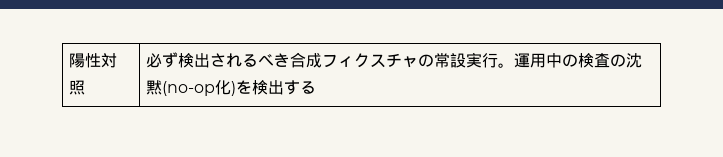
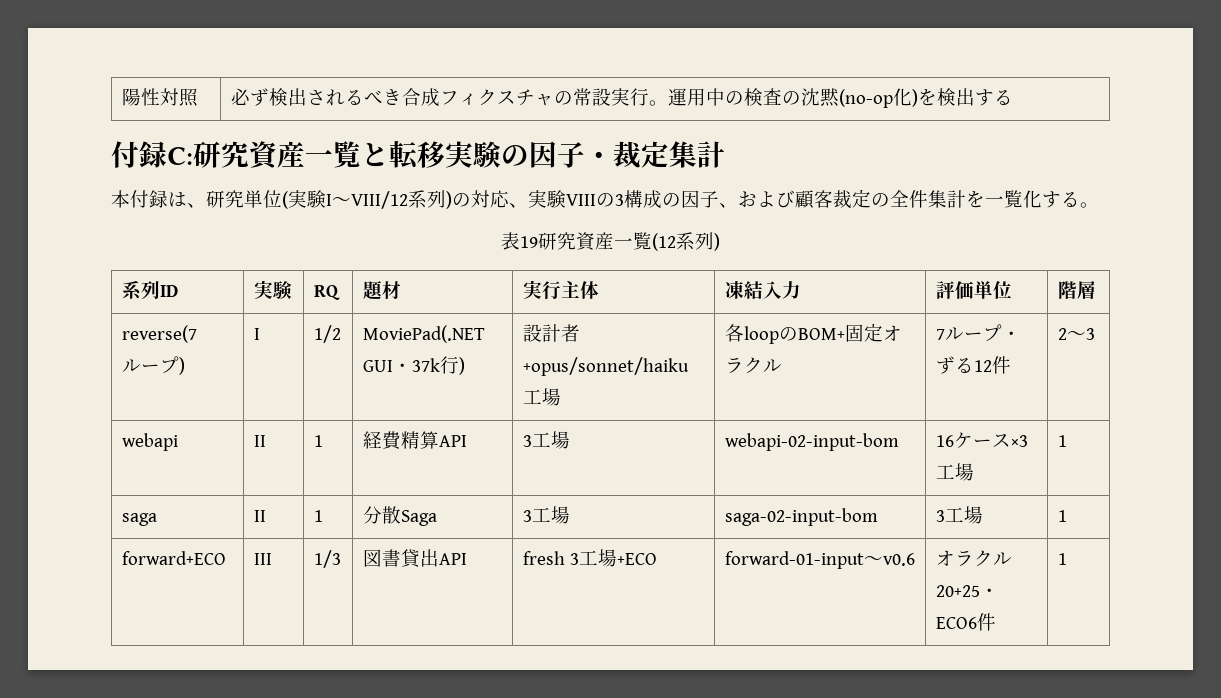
(317, 87) none -> [111,141,725,170] [111,189,1099,209] [501,232,720,251] [121,280,178,300] [253,280,292,299] [313,285,340,300] [362,281,401,300] [522,280,599,300] [724,281,801,299] [935,281,1012,299] [1057,281,1096,299] [121,325,197,343] [121,356,185,375] [253,328,260,340] [313,325,341,343] [362,325,485,343] [362,356,465,375] [522,324,580,342] [522,357,689,376] [522,388,561,406] [724,323,902,344] [724,357,782,374] [935,324,1021,342] [935,356,1011,374] [1057,328,1095,340] [121,433,178,451] [253,435,266,447] [313,435,323,447] [362,431,467,450] [522,431,570,449] [724,433,899,451] [935,432,1028,448] [935,463,974,481] [1057,435,1067,447] [121,513,157,526] [253,510,266,522] [313,510,323,522] [362,506,437,526] [522,506,570,524] [724,508,878,526] [935,506,983,524] [1057,510,1067,522] [121,551,226,565] [253,553,272,565] [313,550,341,568] [362,549,467,568] [522,549,657,567] [724,551,915,569] [935,550,1012,567] [935,585,999,597] [935,613,996,631] [1057,553,1067,565] // 付録C:研究資産一覧と転移実験の因子・裁定集計 // 本付録は、研究単位(実験I〜VIII/12系列)の対応、実験VIIIの3構成の因子、および顧客裁定の全件集計を一覧化する。 // 表19研究資産一覧(12系列) // 系列ID | 実験 | RQ | 題材 | 実行主体 | 凍結入力 | 評価単位 | 階層 // reverse(7ループ) | I | 1/2 | MoviePad(.NET GUI・37k行) | 設計者+opus/sonnet/haiku工場 | 各loopのBOM+固定オラクル | 7ループ・ずる12件 | 2〜3 // webapi | II | 1 | 経費精算API | 3工場 | webapi-02-input-bom | 16ケース×3工場 | 1 // saga | II | 1 | 分散Saga | 3工場 | saga-02-input-bom | 3工場 | 1 // forward+ECO | III | 1/3 | 図書貸出API | fresh 3工場+ECO | forward-01-input〜v0.6 | オラクル20+25・ECO6件 | 1

